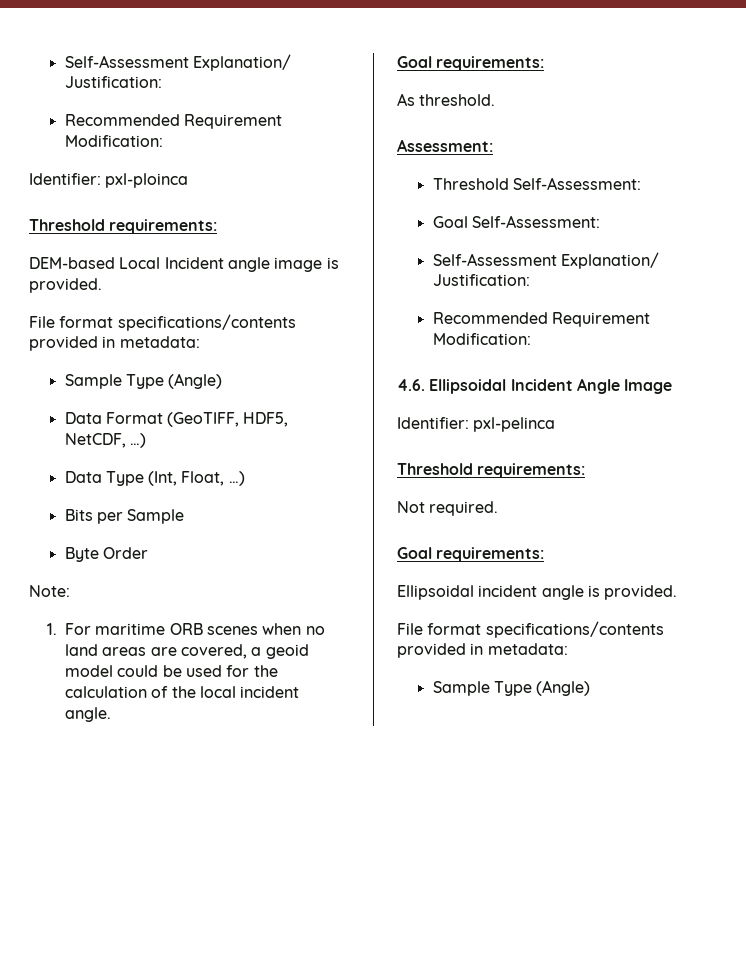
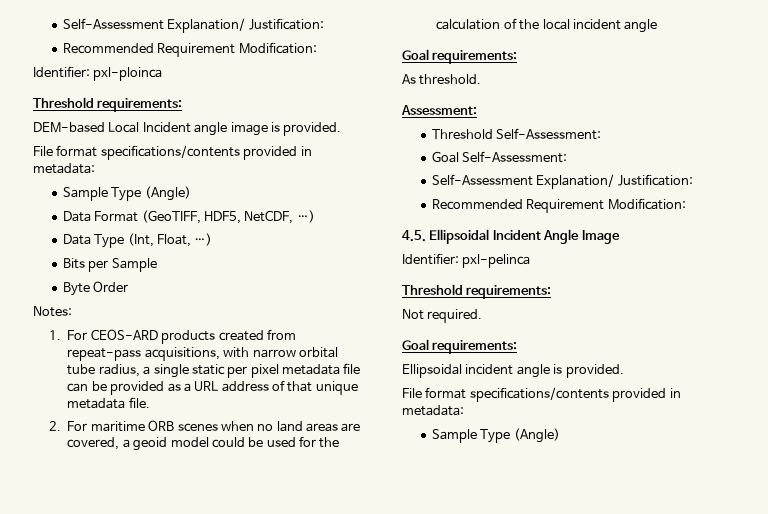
[29,585,70,597] [46,623,57,635] Note: // 1. -> [33,306,72,317] [49,329,296,344] [67,347,338,361] [67,363,361,378] [67,380,358,395] [67,397,150,409] [49,421,62,431] Notes: // 1. For CEOS-ARD products created from repeat-pass acquisitions, with narrow orbital tube radius, a single static per pixel metadata file can be provided as a URL address of that unique metadata file. // 2.
[64,707,111,722] angle. -> [624,19,658,33] angle
[397,379,425,391] 4.6. -> [402,230,426,242] 4.5.

